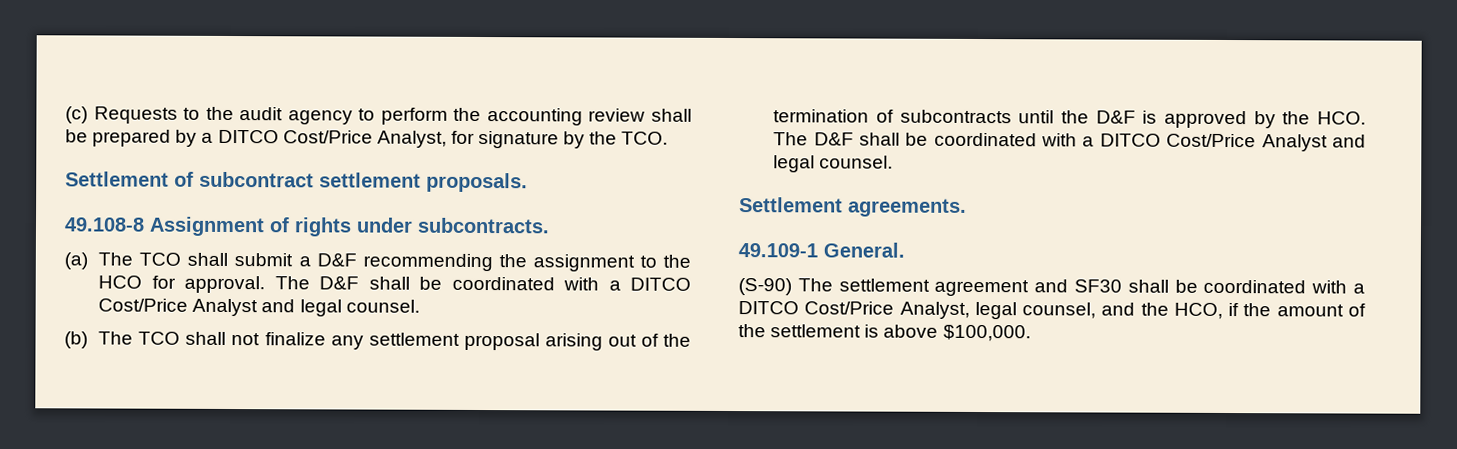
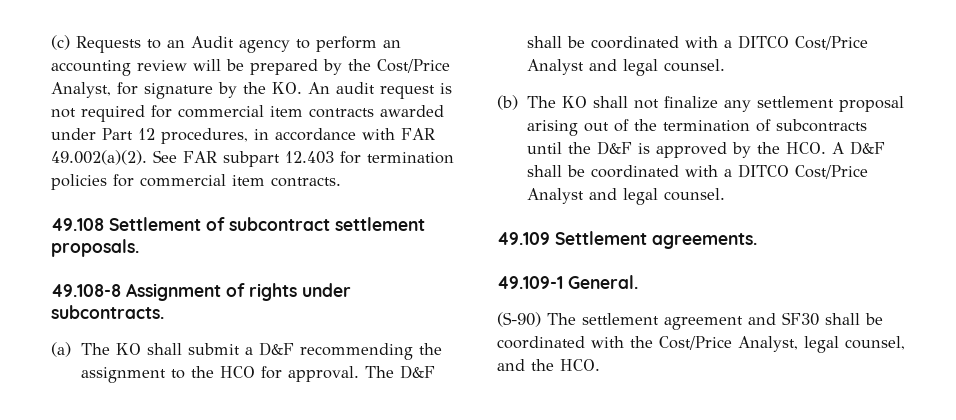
[205,106,284,121] the audit -> [167,36,234,48] an Audit
[453,107,482,122] the -> [383,40,401,48] an
[651,108,692,122] shall -> [193,59,221,71] will
[201,129,279,144] a DITCO -> [348,59,371,71] the
[621,131,669,145] TCO. // -> [272,82,452,99] [51,105,444,122] [51,128,435,144] [51,150,454,167] [51,174,341,190] [51,218,104,231] KO. An audit request is not required for commercial item contracts awarded under Part 12 procedures, in accordance with FAR 49.002(a)(2). See FAR subpart 12.403 for termination policies for commercial item contracts. // 49.108
[139,252,182,266] TCO -> [115,343,141,355] KO
[138,331,181,345] TCO -> [561,96,587,108] KO
[773,132,809,146] The -> [831,142,844,154] A
(894, 162) none -> [497,232,550,245] 49.109
[1353,283,1365,294] [738,301,799,315] a DITCO -> [630,336,653,348] the
[1173,302,1366,319] [738,324,1031,342] HCO, if the amount of the settlement is above $100,000. -> [560,359,600,371] HCO.

